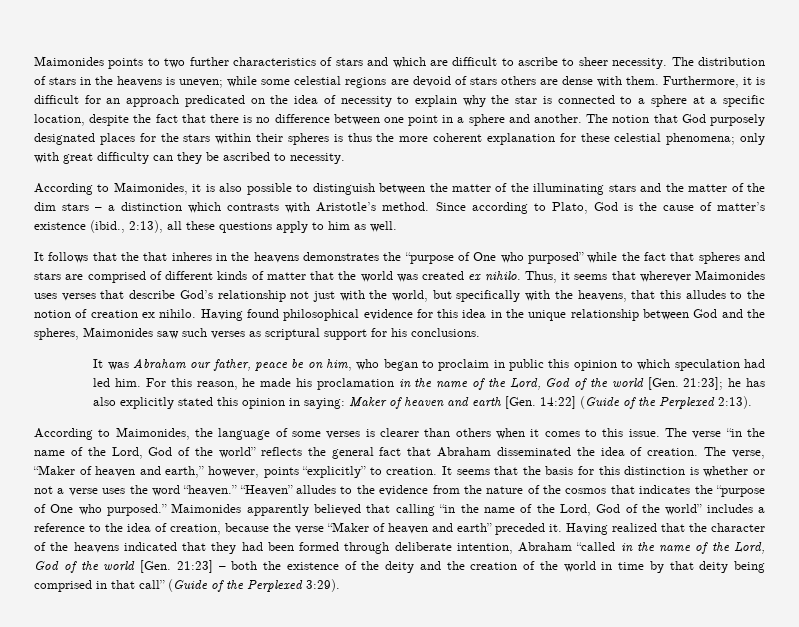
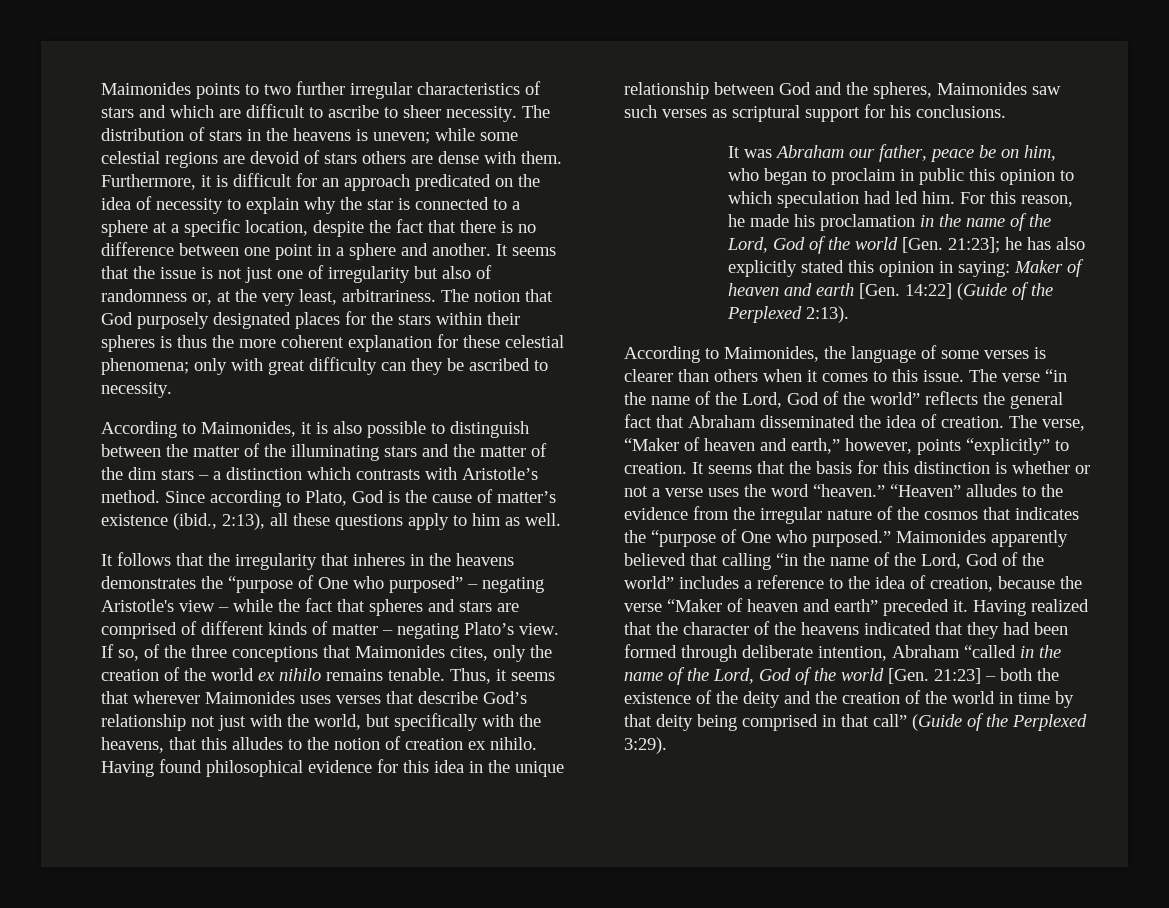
(229, 61) none -> [350,82,412,99] irregular
(583, 118) none -> [496,244,556,256] [101,265,492,283] [101,289,436,306] It seems that the issue is not just one of irregularity but also of randomness or, at the very least, arbitrariness.
(139, 256) none -> [235,553,317,570] irregularity
(584, 258) none -> [467,577,544,593] [101,599,229,612] – negating Aristotle's view –
[310,271,521,282] that the world was created ex nihilo. -> [382,622,559,639] [101,644,552,662] [101,667,445,681] – negating Plato’s view. If so, of the three conceptions that Maimonides cites, only the creation of the world ex nihilo remains tenable.
(482, 489) none -> [760,507,822,524] irregular

